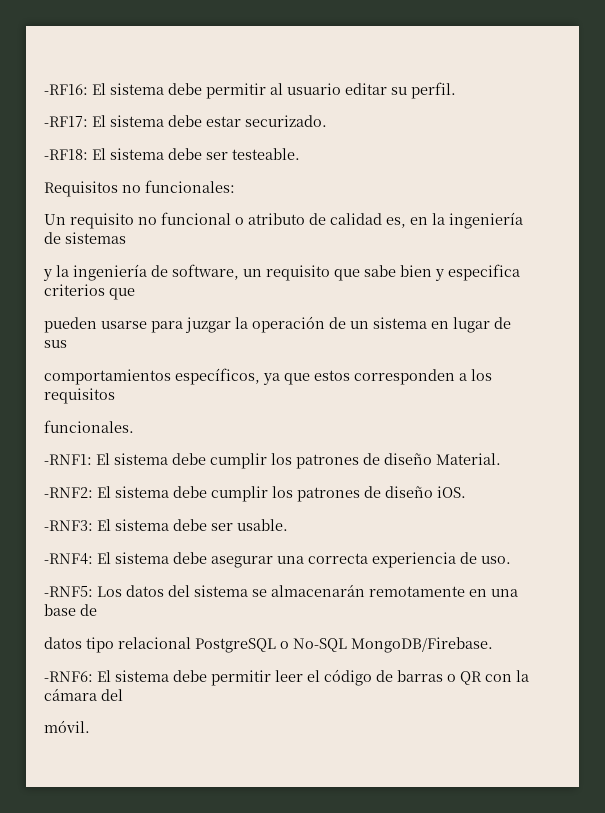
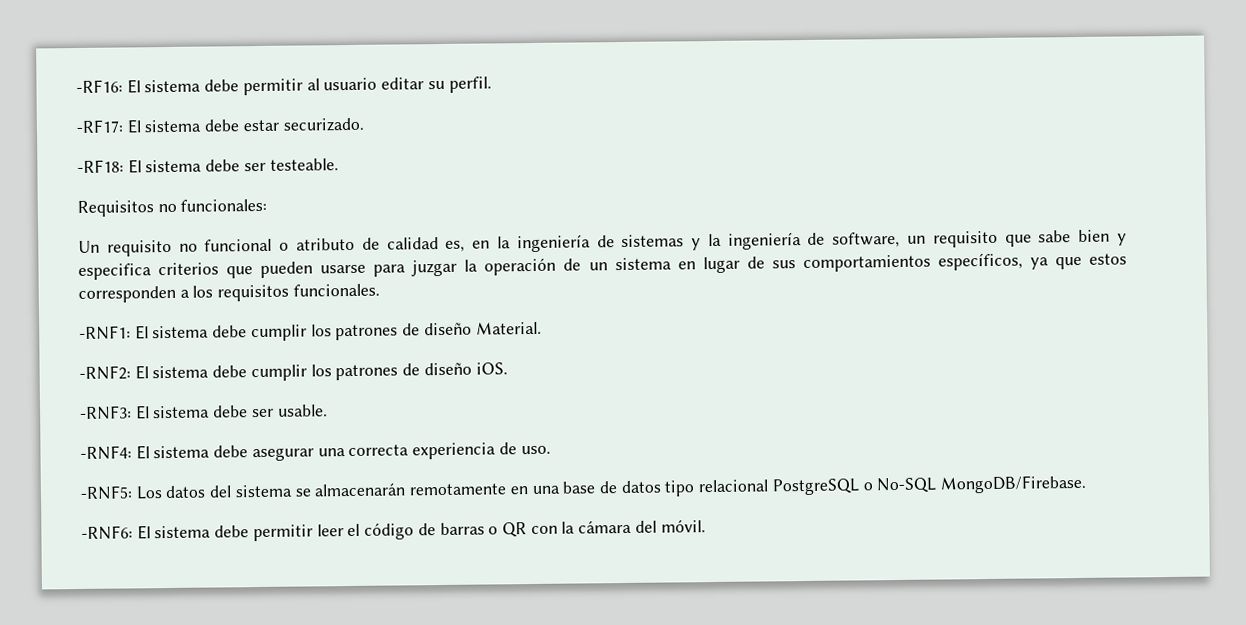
(126, 238) // -> (685, 241) none
(135, 294) // -> (254, 272) none
(67, 344) // -> (796, 264) none
(115, 396) // -> (290, 293) none
(97, 610) // -> (617, 487) none
(123, 695) // -> (657, 526) none

